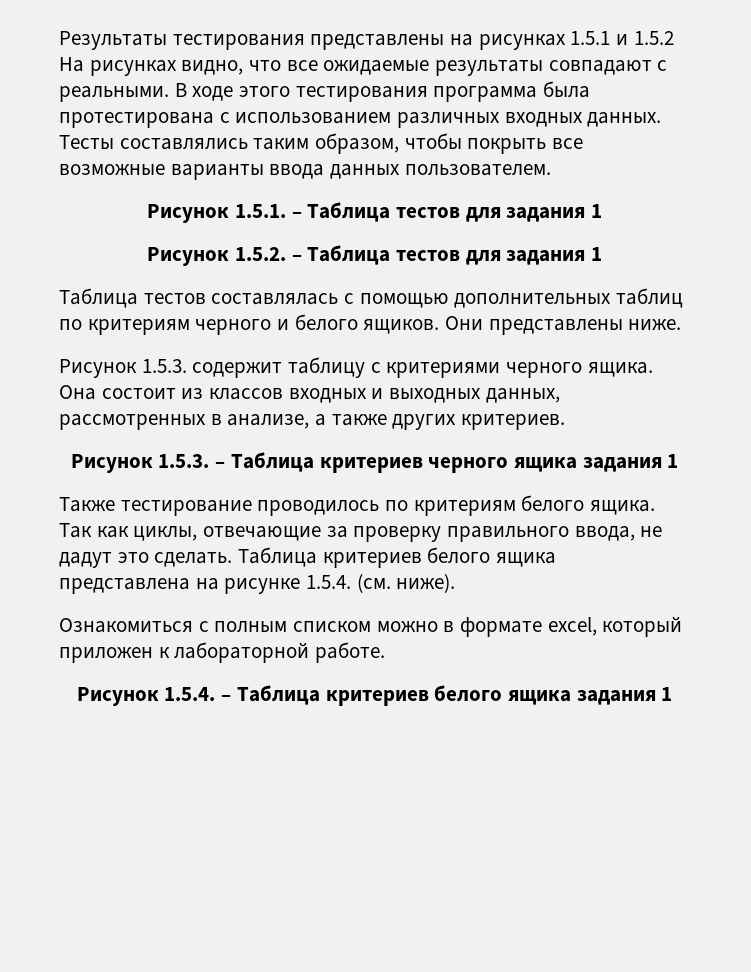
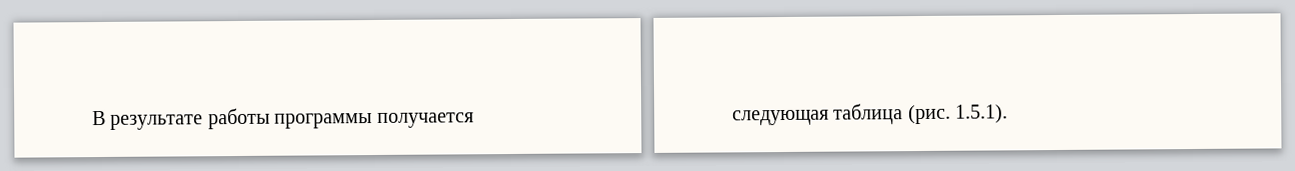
[59,31,674,50] [59,57,668,76] [59,81,591,102] [59,112,662,128] [59,133,584,154] [59,164,551,180] [147,202,602,223] [147,245,602,266] [59,288,684,308] [59,314,682,335] [59,357,653,378] [59,385,560,403] [59,414,566,430] [70,452,679,473] [59,495,656,516] [59,523,663,542] [59,547,557,568] [59,573,456,594] [59,616,683,637] [59,642,386,663] [76,685,673,706] Результаты тестирования представлены на рисунках 1.5.1 и 1.5.2 На рисунках видно, что все ожидаемые результаты совпадают с реальными. В ходе этого тестирования программа была протестирована с использованием различных входных данных. Тесты составлялись таким образом, чтобы покрыть все возможные варианты ввода данных пользователем. // Рисунок 1.5.1. – Таблица тестов для задания 1 // Рисунок 1.5.2. – Таблица тестов для задания 1 // Таблица тестов составлялась с помощью дополнительных таблиц по критериям черного и белого ящиков. Они представлены ниже. // Рисунок 1.5.3. содержит таблицу с критериями черного ящика. Она состоит из классов входных и выходных данных, рассмотренных в анализе, а также других критериев. // Рисунок 1.5.3. – Таблица критериев черного ящика задания 1 // Также тестирование проводилось по критериям белого ящика. Так как циклы, отвечающие за проверку правильного ввода, не дадут это сделать. Таблица критериев белого ящика представлена на рисунке 1.5.4. (см. ниже). // Ознакомиться с полным списком можно в формате excel, который приложен к лабораторной работе. // Рисунок 1.5.4. – Таблица критериев белого ящика задания 1 -> [92,103,1009,130] В результате работы программы получается следующая таблица (рис. 1.5.1).

